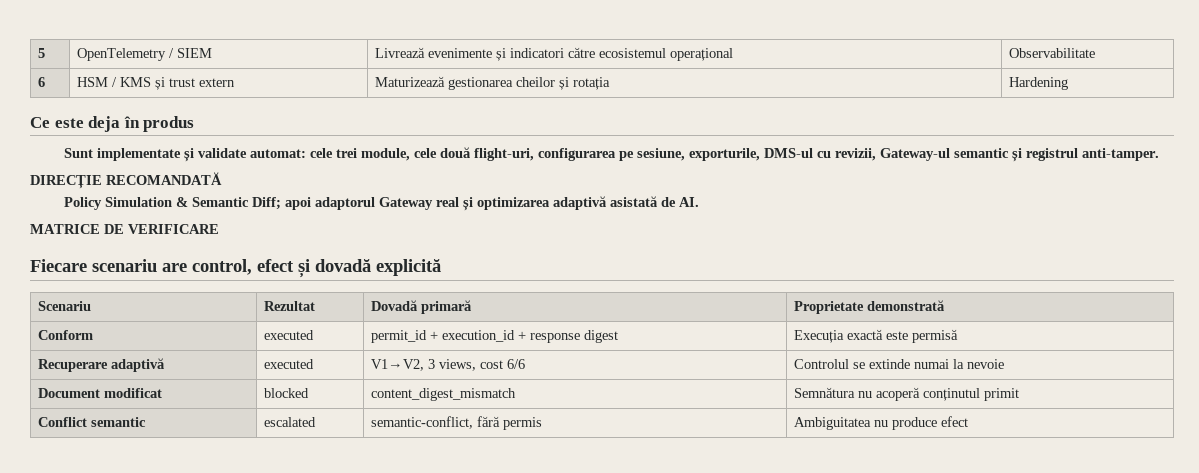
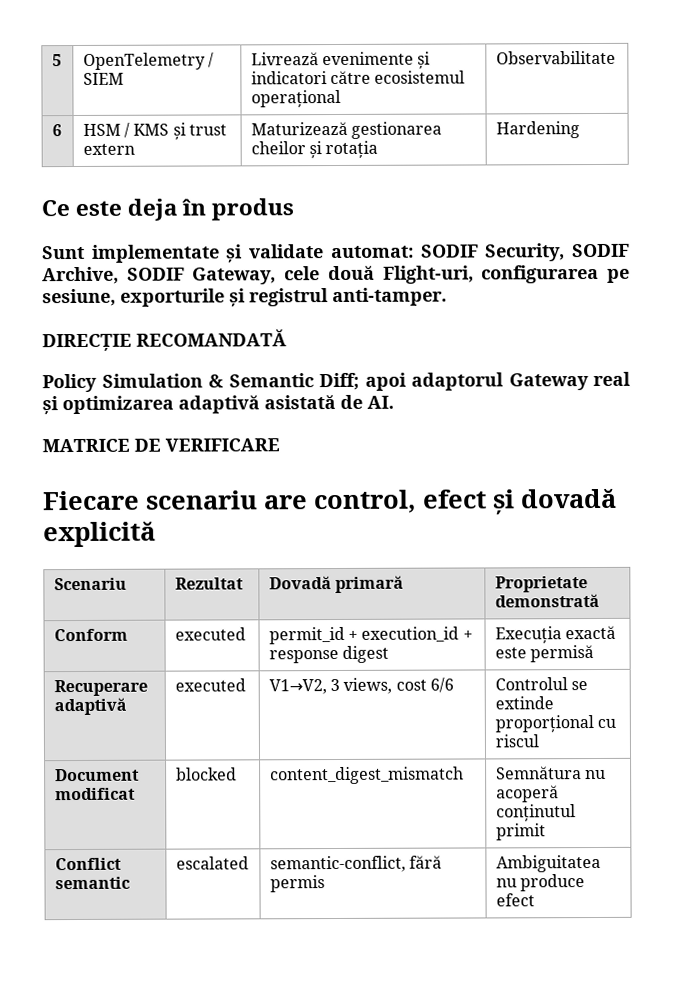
[309,148,410,161] cele trei module, -> [420,243,630,262] [42,266,277,285] SODIF Security, SODIF Archive, SODIF Gateway,
[473,148,534,161] flight-uri, -> [382,265,474,284] Flight-uri,
[688,148,1009,161] exporturile, DMS-ul cu revizii, Gateway-ul semantic -> [120,288,225,307] exporturile
[913,359,1004,369] numai la nevoie -> [494,715,616,733] [494,734,539,748] proporțional cu riscul

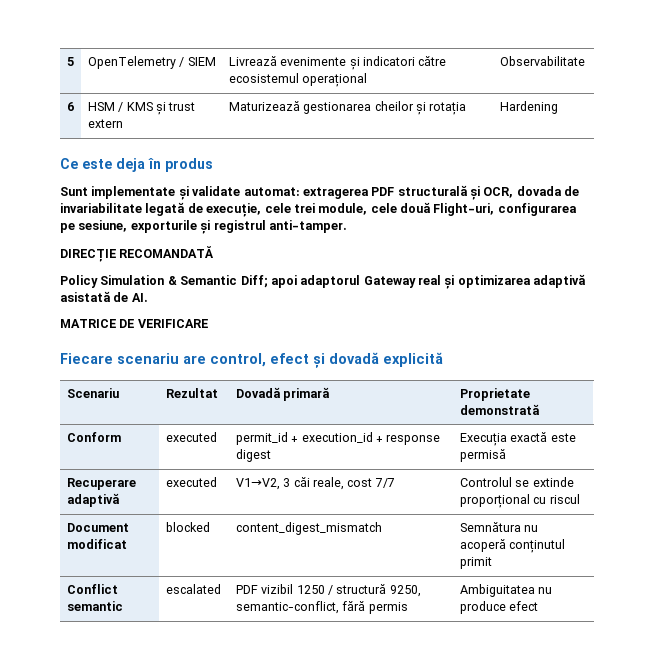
[420,243,630,262] [42,266,277,285] SODIF Security, SODIF Archive, SODIF Gateway, -> [302,185,580,200] [60,202,368,217] extragerea PDF structurală și OCR, dovada de invariabilitate legată de execuție, cele trei module,
[343,677,454,694] views, cost 6/6 -> [293,477,395,490] căi reale, cost 7/7
(249, 863) none -> [235,584,421,597] PDF vizibil 1250 / structură 9250,

